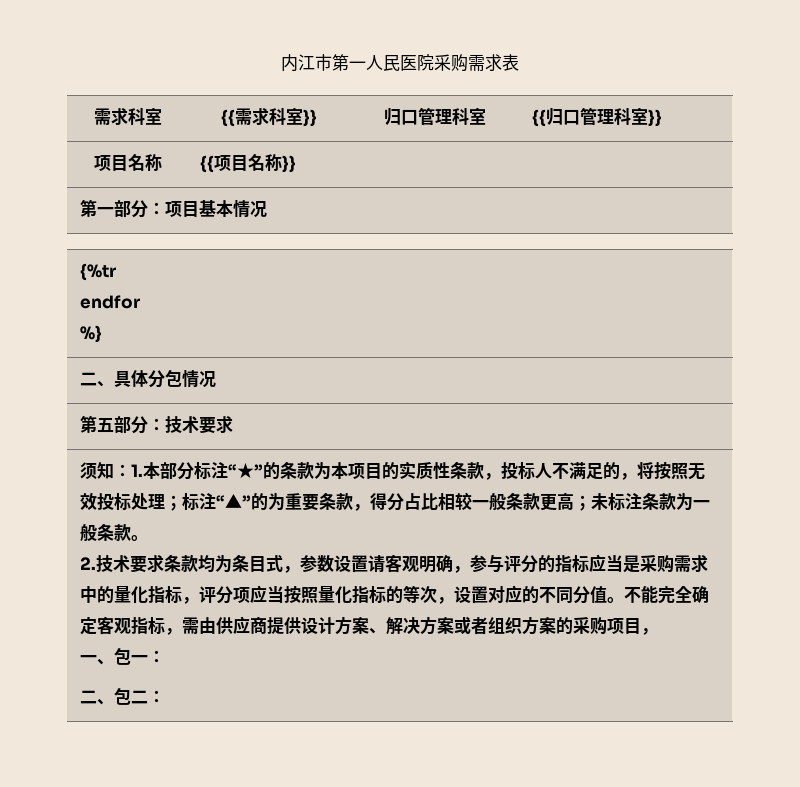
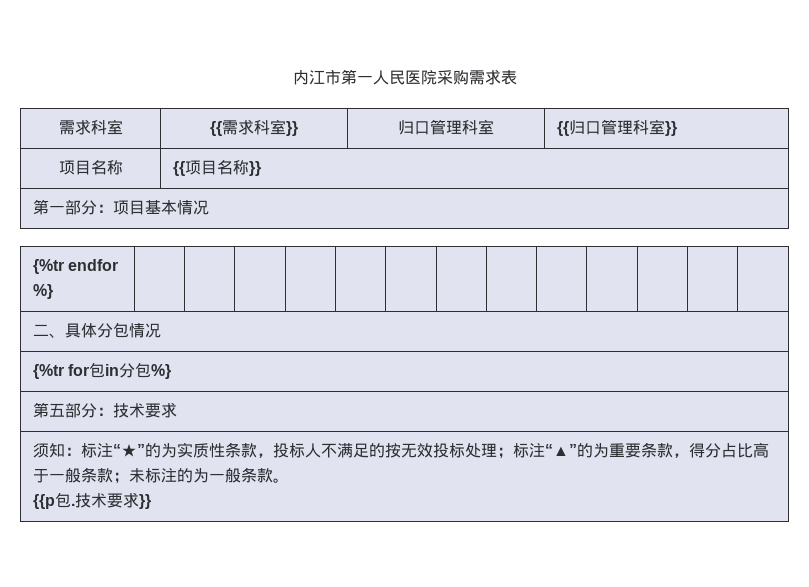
(216, 379) none -> [32,362,171,379] // {%tr for包in分包%}
[130,461,399,480] 1.本部分标注“★”的条款为本项目的 -> [80,443,177,458] 标注“★”的为
[619,462,688,480] ，将按照 -> [384,443,401,458] 按
[437,492,574,511] 相较一般条款更高 -> [752,442,769,458] [32,467,113,483] 高于一般条款
[641,492,676,510] 条款 -> [176,468,193,483] 的
[79,554,708,573] [79,585,709,604] [79,616,658,635] [79,647,165,665] [79,687,165,705] 2.技术要求条款均为条目式，参数设置请客观明确，参与评分的指标应当是采购需求中的量化指标，评分项应当按照量化指标的等次，设置对应的不同分值。不能完全确定客观指标，需由供应商提供设计方案、解决方案或者组织方案的采购项目， // 一、包一： // 二、包二： -> [32,492,151,509] {{p包.技术要求}}

